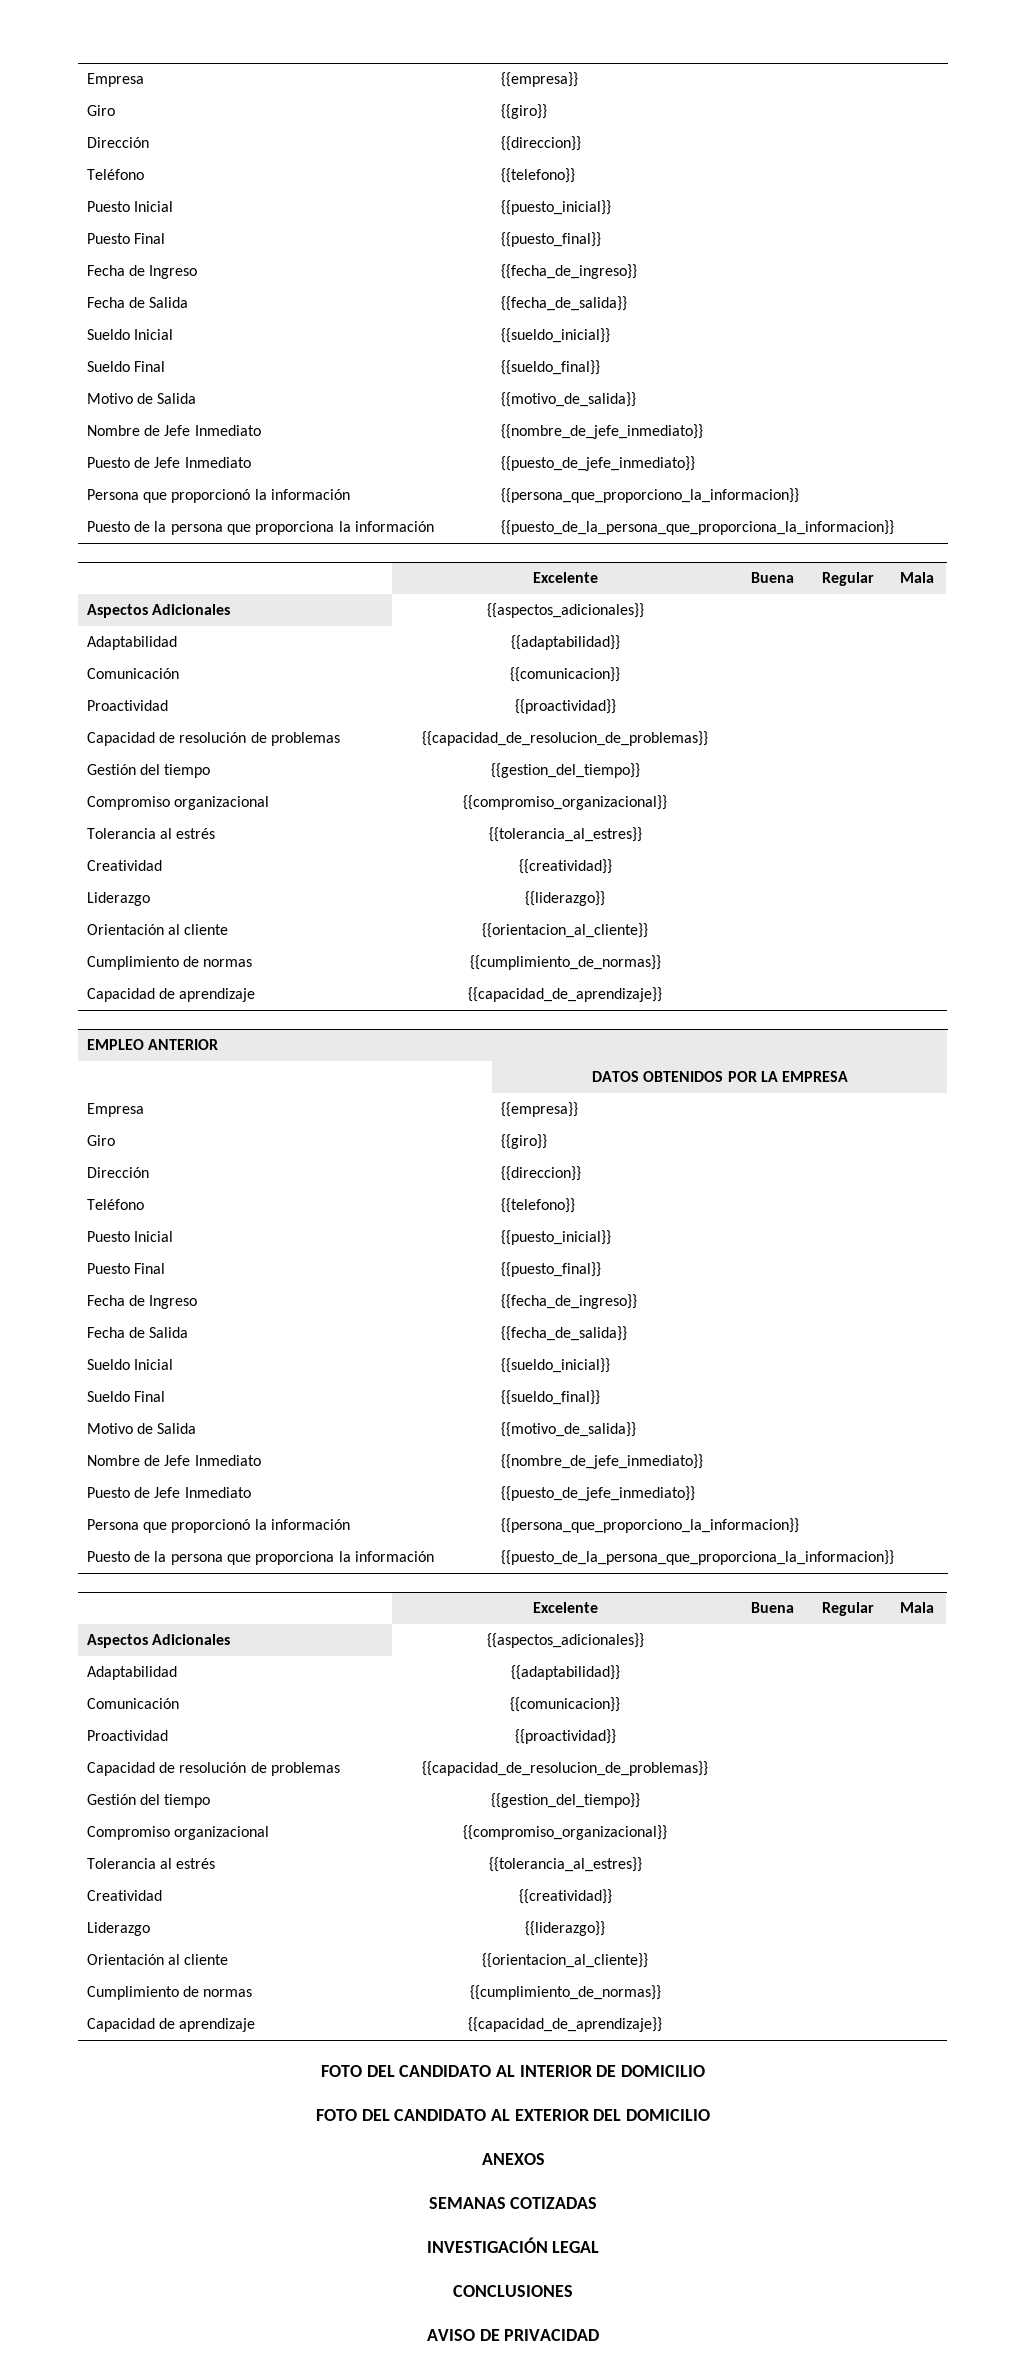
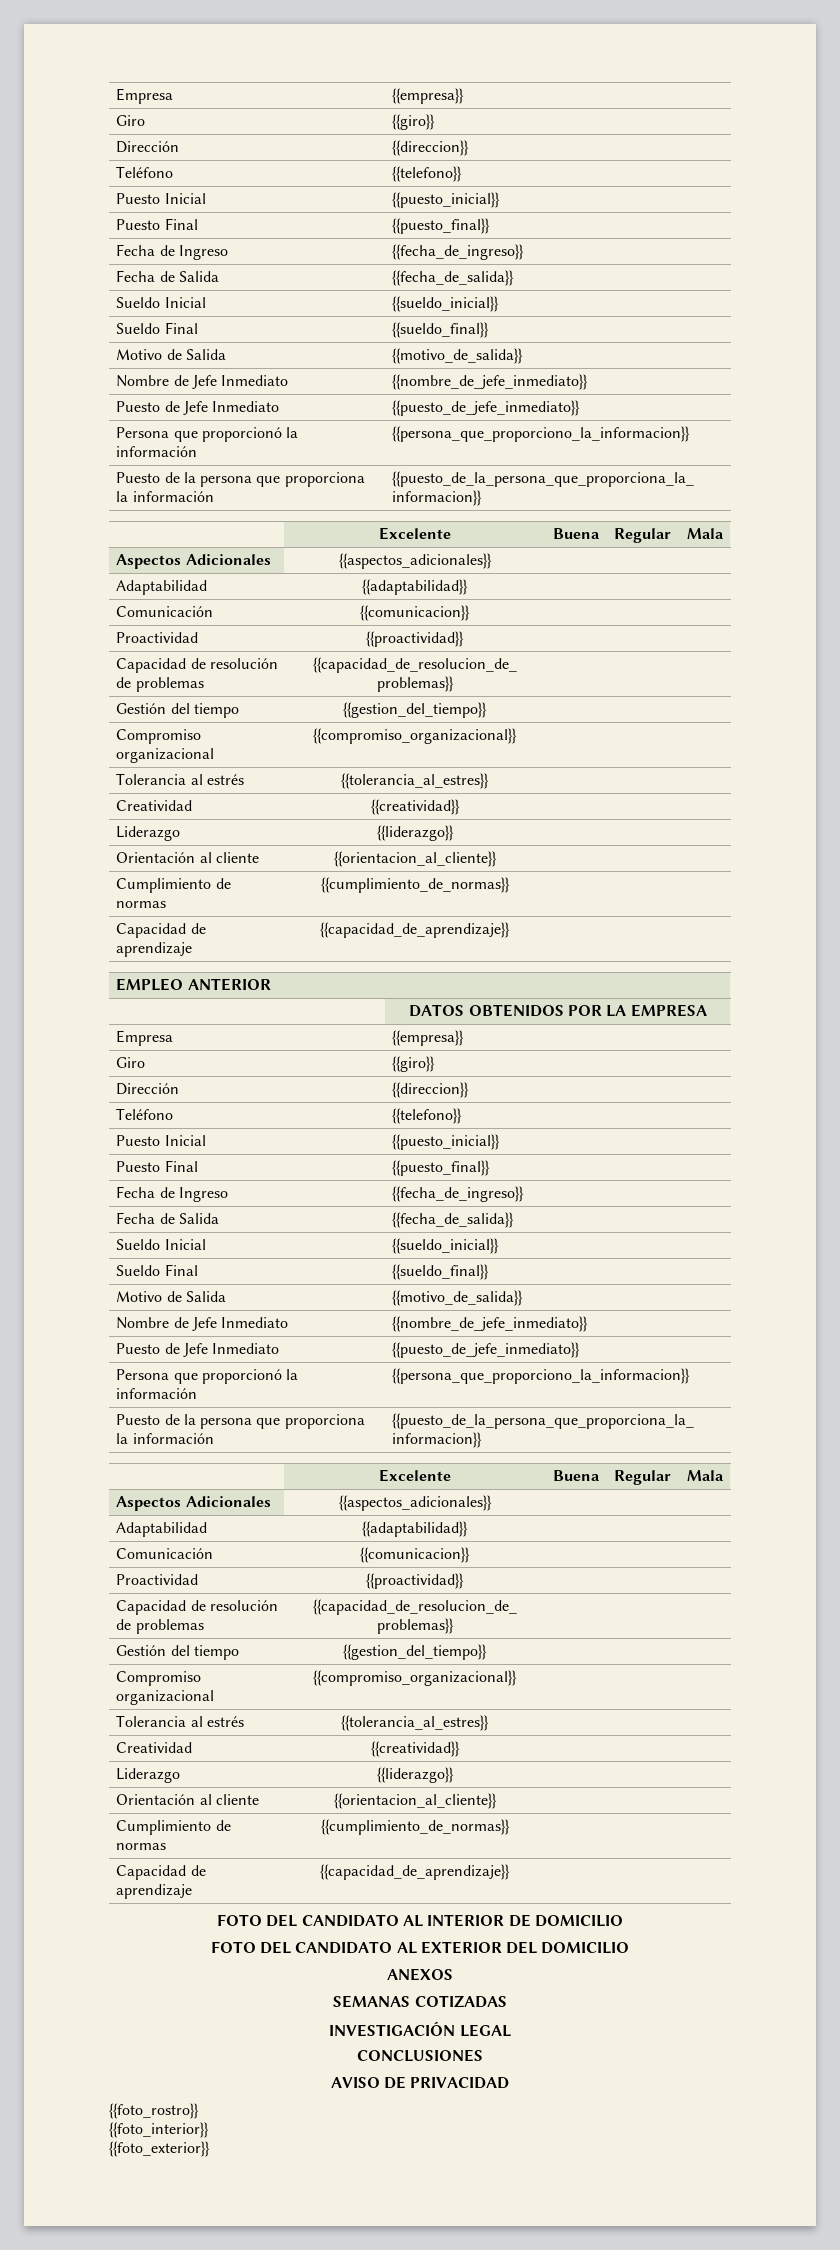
(600, 2335) none -> [109,2103,199,2119] [109,2122,209,2138] [109,2141,210,2157] // {{foto_rostro}} // {{foto_interior}} // {{foto_exterior}}

